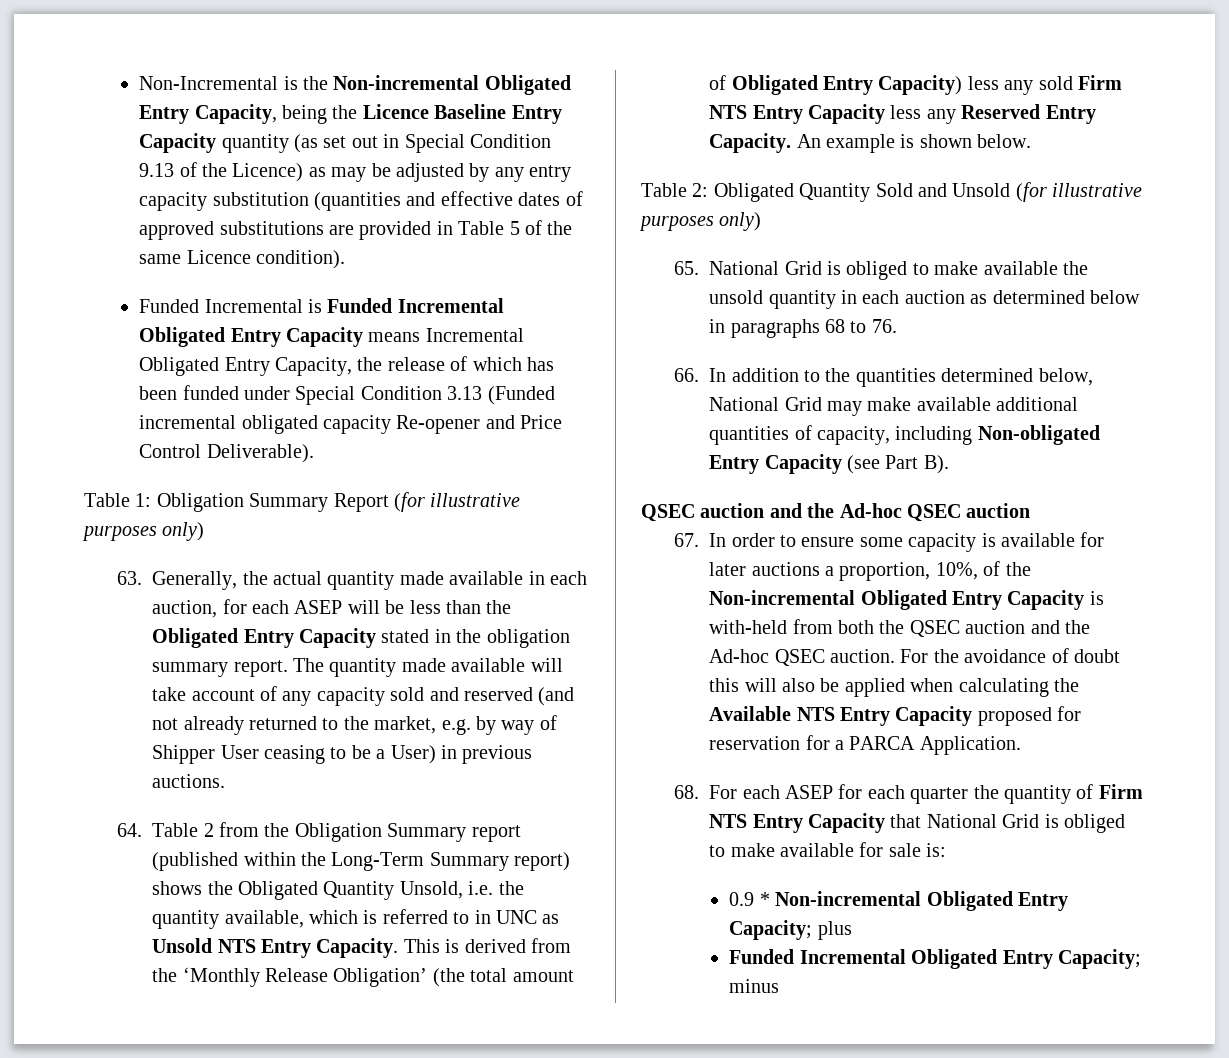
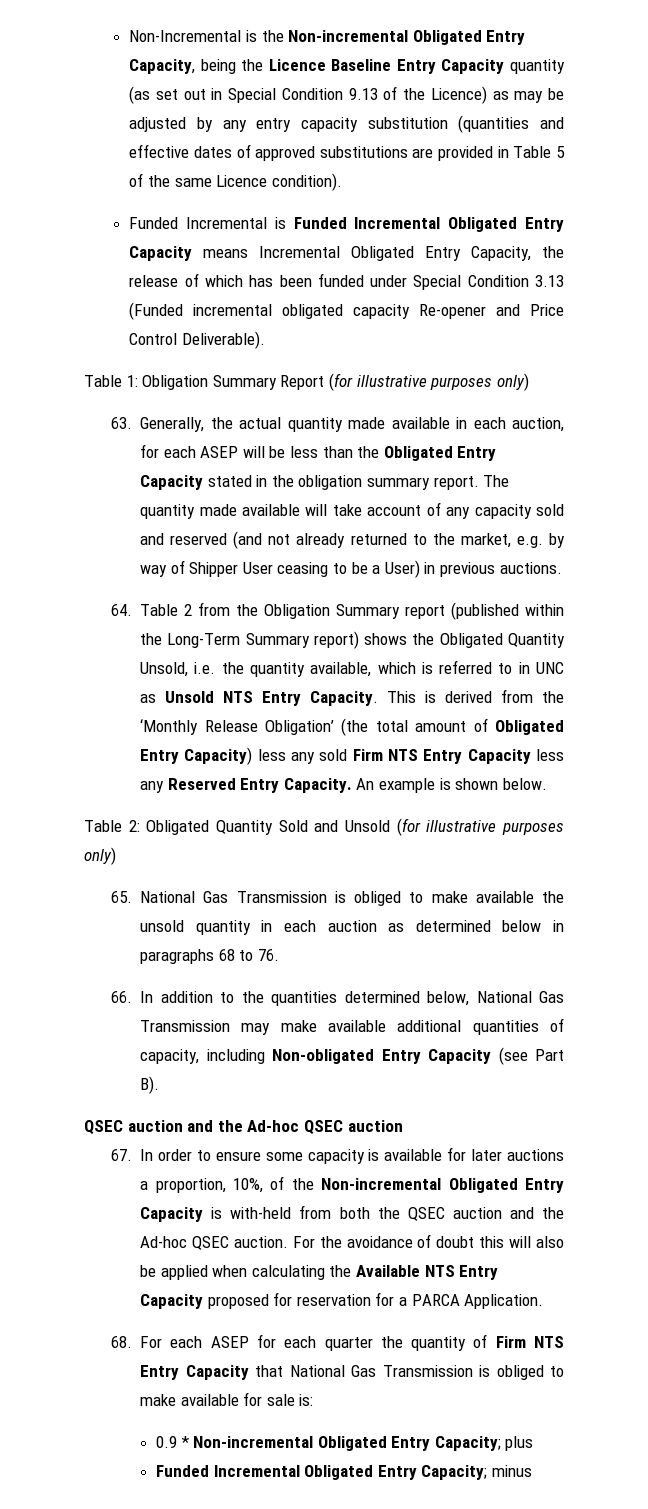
[784,261,822,275] Grid -> [203,891,327,903] Gas Transmission
[784,397,822,411] Grid -> [539,991,564,1003] [140,1020,231,1032] Gas Transmission
[1002,814,1040,828] Grid -> [351,1365,473,1377] Gas Transmission

